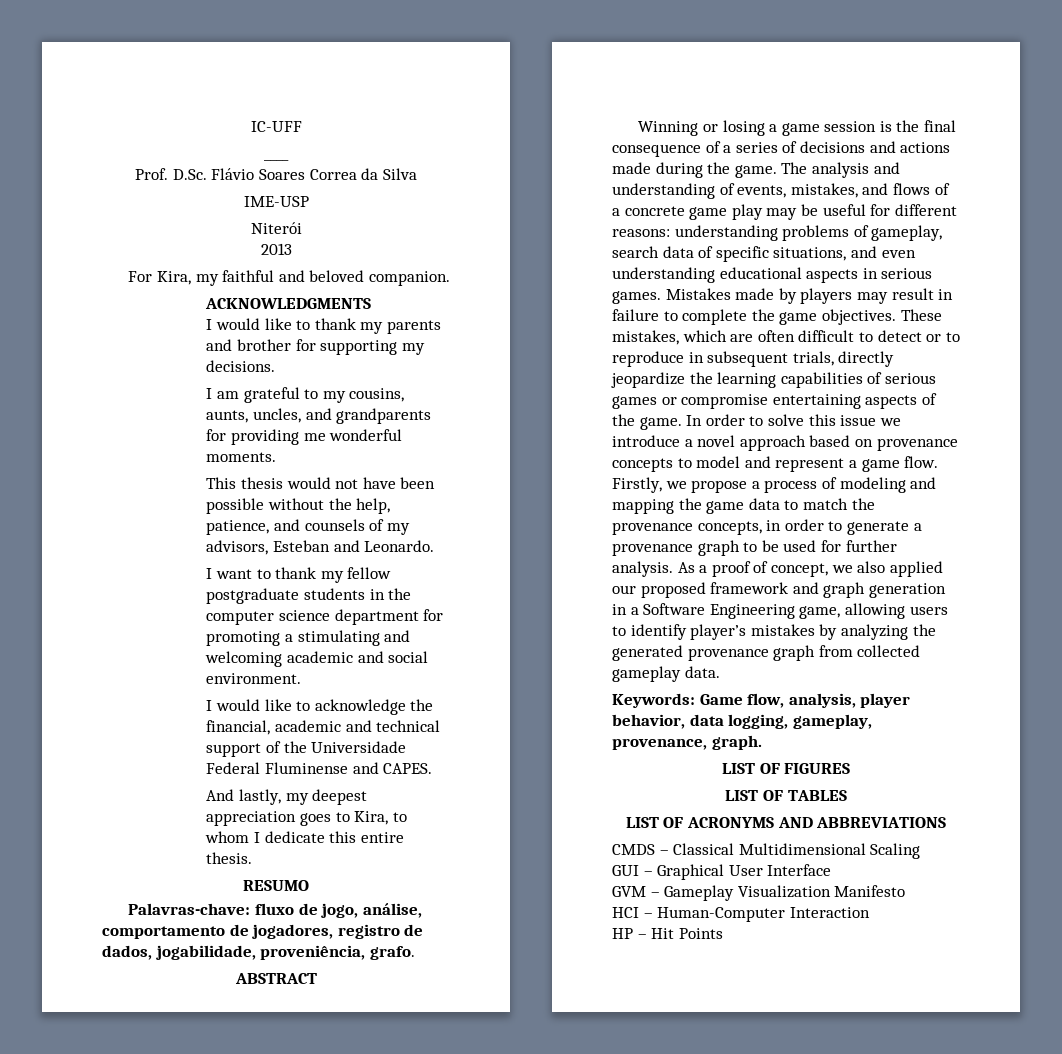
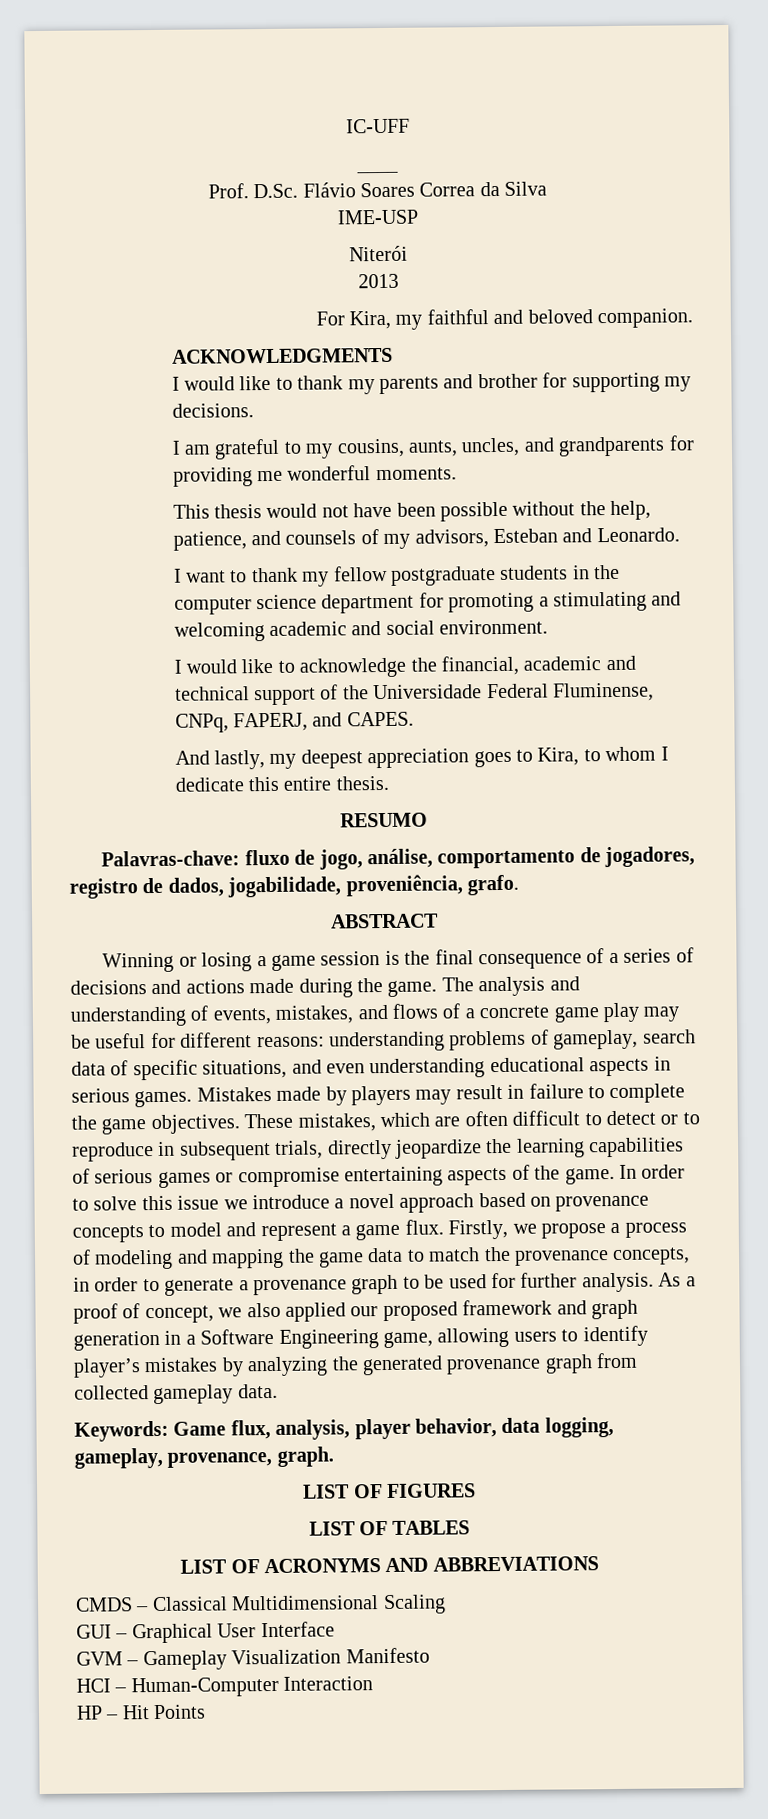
[264,762,348,774] Fluminense -> [553,682,655,702] [174,712,309,733] Fluminense, CNPq, FAPERJ,
[904,456,939,468] flow. -> [404,1219,444,1235] flux.
[747,693,785,708] flow, -> [230,1420,271,1440] flux,

